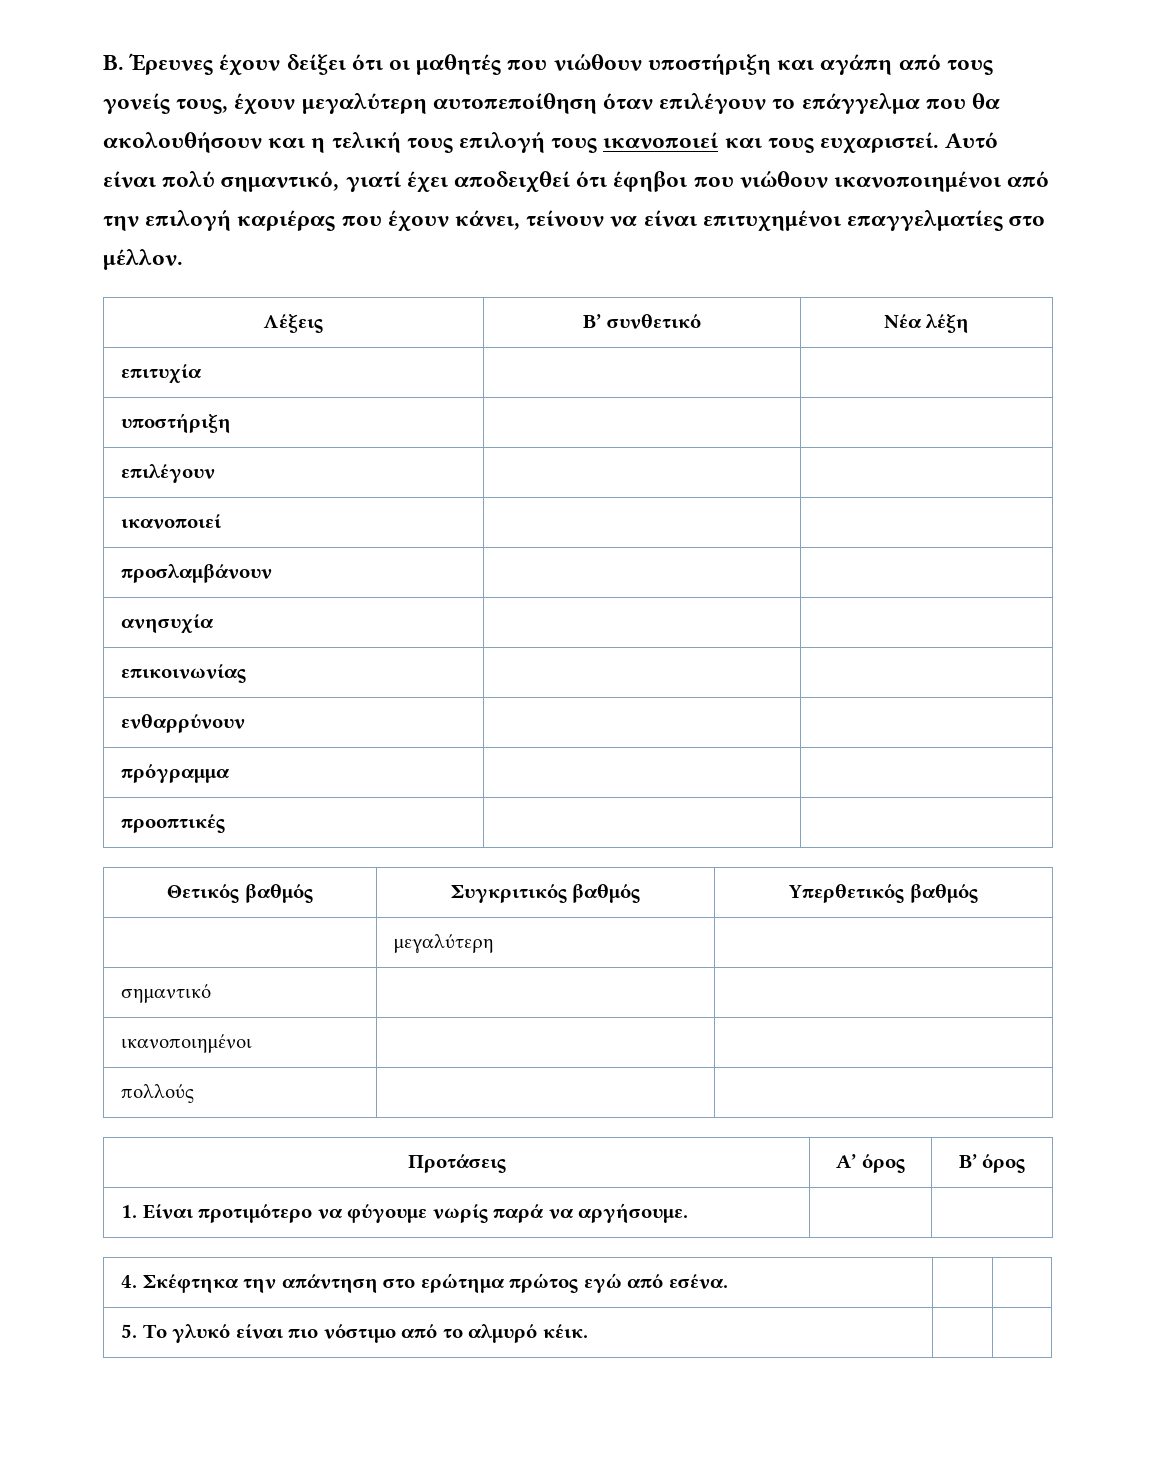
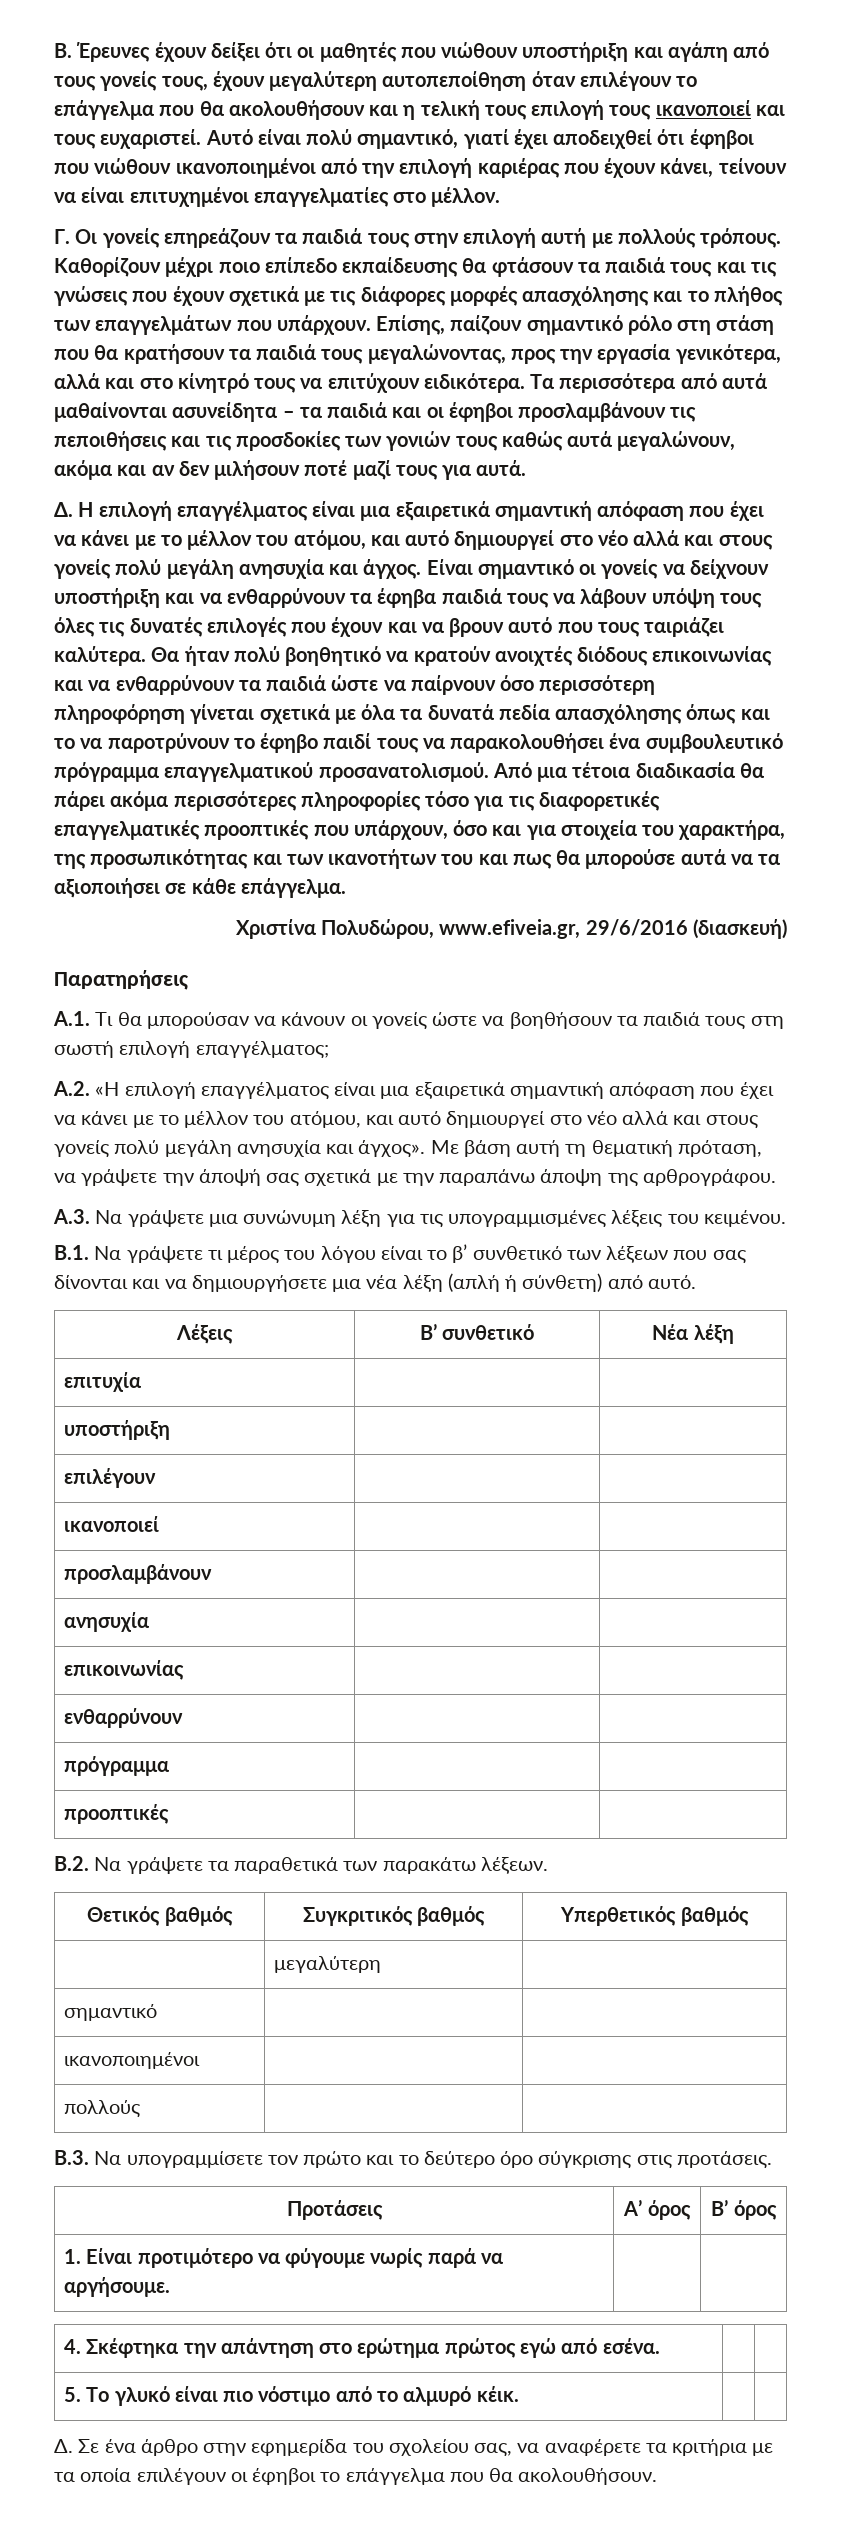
(183, 259) none -> [54,228,782,248] [54,257,777,277] [54,286,783,306] [54,315,775,335] [54,344,781,364] [54,373,767,393] [54,402,697,422] [54,431,736,451] [54,460,527,480] [54,501,764,521] [54,530,773,550] [54,559,769,579] [54,588,762,608] [54,617,725,637] [54,646,773,666] [54,675,656,695] [54,704,770,724] [54,733,783,753] [54,762,764,782] [54,791,660,811] [54,820,786,840] [54,849,781,869] [54,878,346,898] [235,919,787,939] [54,970,188,990] [53,1011,784,1030] [54,1041,329,1059] [53,1081,774,1100] [54,1111,758,1129] [54,1140,762,1158] [54,1169,776,1187] [53,1209,786,1228] [54,1244,746,1264] [54,1273,696,1292] // Γ. Οι γονείς επηρεάζουν τα παιδιά τους στην επιλογή αυτή με πολλούς τρόπους. Καθορίζουν μέχρι ποιο επίπεδο εκπαίδευσης θα φτάσουν τα παιδιά τους και τις γνώσεις που έχουν σχετικά με τις διάφορες μορφές απασχόλησης και το πλήθος των επαγγελμάτων που υπάρχουν. Επίσης, παίζουν σημαντικό ρόλο στη στάση που θα κρατήσουν τα παιδιά τους μεγαλώνοντας, προς την εργασία γενικότερα, αλλά και στο κίνητρό τους να επιτύχουν ειδικότερα. Τα περισσότερα από αυτά μαθαίνονται ασυνείδητα – τα παιδιά και οι έφηβοι προσλαμβάνουν τις πεποιθήσεις και τις προσδοκίες των γονιών τους καθώς αυτά μεγαλώνουν, ακόμα και αν δεν μιλήσουν ποτέ μαζί τους για αυτά. // Δ. Η επιλογή επαγγέλματος είναι μια εξαιρετικά σημαντική απόφαση που έχει να κάνει με το μέλλον του ατόμου, και αυτό δημιουργεί στο νέο αλλά και στους γονείς πολύ μεγάλη ανησυχία και άγχος. Είναι σημαντικό οι γονείς να δείχνουν υποστήριξη και να ενθαρρύνουν τα έφηβα παιδιά τους να λάβουν υπόψη τους όλες τις δυνατές επιλογές που έχουν και να βρουν αυτό που τους ταιριάζει καλύτερα. Θα ήταν πολύ βοηθητικό να κρατούν ανοιχτές διόδους επικοινωνίας και να ενθαρρύνουν τα παιδιά ώστε να παίρνουν όσο περισσότερη πληροφόρηση γίνεται σχετικά με όλα τα δυνατά πεδία απασχόλησης όπως και το να παροτρύνουν το έφηβο παιδί τους να παρακολουθήσει ένα συμβουλευτικό πρόγραμμα επαγγελματικού προσανατολισμού. Από μια τέτοια διαδικασία θα πάρει ακόμα περισσότερες πληροφορίες τόσο για τις διαφορετικές επαγγελματικές προοπτικές που υπάρχουν, όσο και για στοιχεία του χαρακτήρα, της προσωπικότητας και των ικανοτήτων του και πως θα μπορούσε αυτά να τα αξιοποιήσει σε κάθε επάγγελμα. // Χριστίνα Πολυδώρου, www.efiveia.gr, 29/6/2016 (διασκευή) // Παρατηρήσεις // Α.1. Τι θα μπορούσαν να κάνουν οι γονείς ώστε να βοηθήσουν τα παιδιά τους στη σωστή επιλογή επαγγέλματος; // Α.2. «Η επιλογή επαγγέλματος είναι μια εξαιρετικά σημαντική απόφαση που έχει να κάνει με το μέλλον του ατόμου, και αυτό δημιουργεί στο νέο αλλά και στους γονείς πολύ μεγάλη ανησυχία και άγχος». Με βάση αυτή τη θεματική πρόταση, να γράψετε την άποψή σας σχετικά με την παραπάνω άποψη της αρθρογράφου. // Α.3. Να γράψετε μια συνώνυμη λέξη για τις υπογραμμισμένες λέξεις του κειμένου. // B.1. Να γράψετε τι μέρος του λόγου είναι το β’ συνθετικό των λέξεων που σας δίνονται και να δημιουργήσετε μια νέα λέξη (απλή ή σύνθετη) από αυτό.
(226, 823) none -> [54,1856,548,1874] // Β.2. Να γράψετε τα παραθετικά των παρακάτω λέξεων.
(195, 1093) none -> [54,2150,772,2169] // Β.3. Να υπογραμμίσετε τον πρώτο και το δεύτερο όρο σύγκρισης στις προτάσεις.
(588, 1331) none -> [54,2439,774,2457] [54,2468,658,2485] // Δ. Σε ένα άρθρο στην εφημερίδα του σχολείου σας, να αναφέρετε τα κριτήρια με τα οποία επιλέγουν οι έφηβοι το επάγγελμα που θα ακολουθήσουν.

